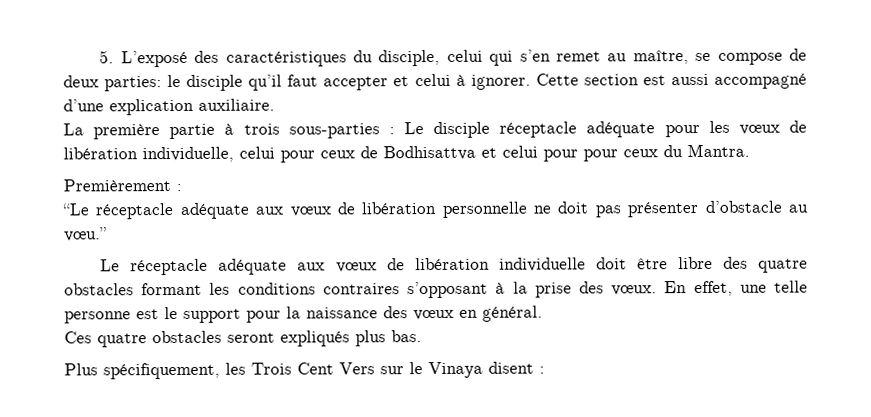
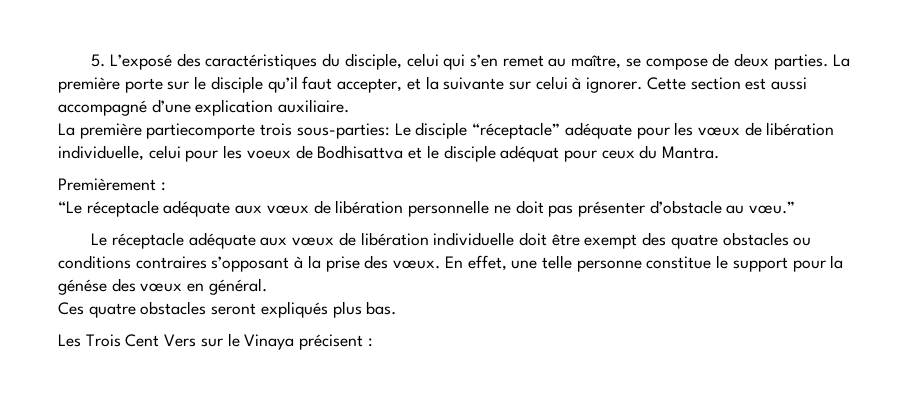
[104,74,410,92] parties: le disciple qu’il faut accepter et -> [773,54,850,70] [58,76,531,93] parties. La première porte sur le disciple qu’il faut accepter, et la suivante sur
[169,123,395,140] partie à trois sous-parties : -> [146,123,390,139] partiecomporte trois sous-parties:
[499,121,578,138] réceptacle -> [472,122,561,139] “réceptacle”
[320,150,355,159] ceux -> [223,145,291,159] les voeux
[502,145,578,162] celui pour -> [426,145,560,162] le disciple adéquat
[677,256,713,270] libre -> [584,234,638,249] exempt
[141,282,231,296] formant les -> [793,237,812,246] ou
[136,309,159,320] est -> [646,256,712,269] constitue
[306,307,378,319] naissance -> [58,279,107,295] génése
[64,362,246,380] Plus spécifiquement, les -> [58,334,81,347] Les
[488,361,534,374] disent -> [299,334,364,350] précisent

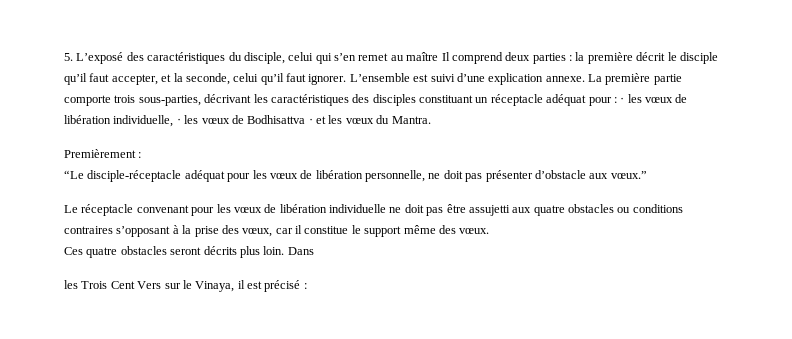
[571,53,850,70] [58,77,190,93] maître, se compose de deux parties. La première porte sur -> [406,52,666,64] maître Il comprend deux parties : la première décrit
[443,76,808,93] [58,100,147,116] suivante sur celui à ignorer. Cette section est aussi accompagné -> [185,73,455,85] seconde, celui qu’il faut ignorer. L’ensemble est suivi
[278,99,350,113] [58,122,670,139] auxiliaire. // La première partiecomporte trois sous-parties: Le disciple “réceptacle” adéquate pour -> [545,73,682,85] [64,94,625,106] annexe. La première partie comporte trois sous-parties, décrivant les caractéristiques des disciples constituant un réceptacle adéquat pour : ·
[148,145,635,162] celui pour les voeux de Bodhisattva et le disciple adéquat pour ceux -> [176,115,374,124] · les vœux de Bodhisattva · et les vœux
[86,200,490,217] réceptacle adéquate aux vœux de libération personnelle -> [87,170,425,182] disciple-réceptacle adéquat pour les vœux de libération personnelle,
[726,201,796,214] au vœu.” -> [589,171,647,179] aux vœux.”
[188,232,288,249] adéquate aux -> [136,204,231,216] convenant pour les
[519,232,667,249] doit être exempt des -> [389,204,532,216] ne doit pas être assujetti aux
[393,255,844,272] [58,278,267,295] vœux. En effet, une telle personne constitue le support pour la génése des vœux en général. -> [242,225,490,237] vœux, car il constitue le support même des vœux.
[260,301,397,318] [58,334,81,347] expliqués plus bas. // Les -> [203,246,314,258] [64,280,78,289] décrits plus loin. Dans // les
[244,334,364,350] Vinaya précisent -> [195,280,301,292] Vinaya, il est précisé

